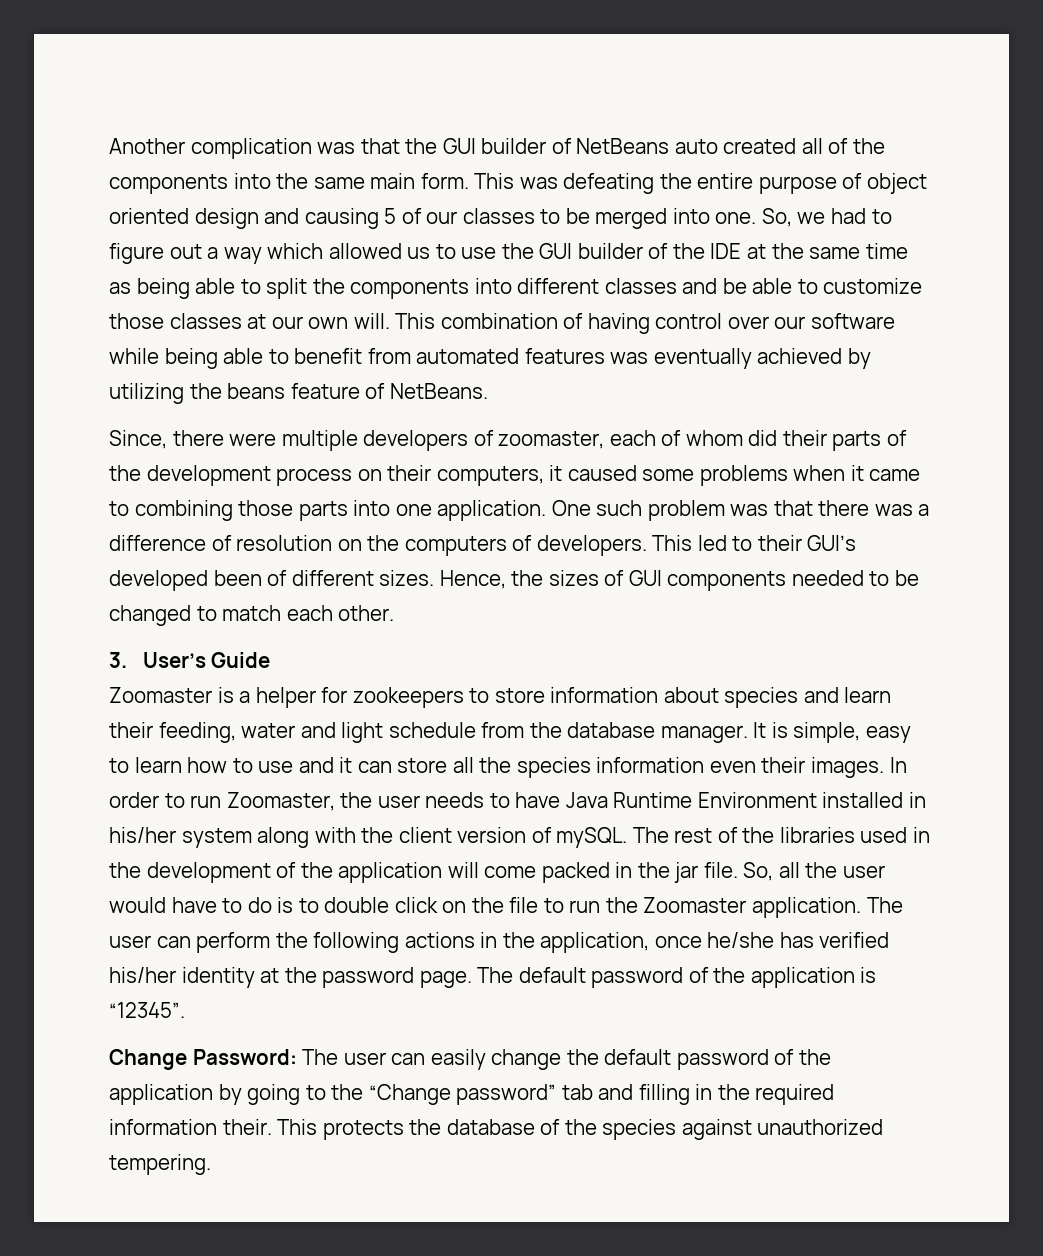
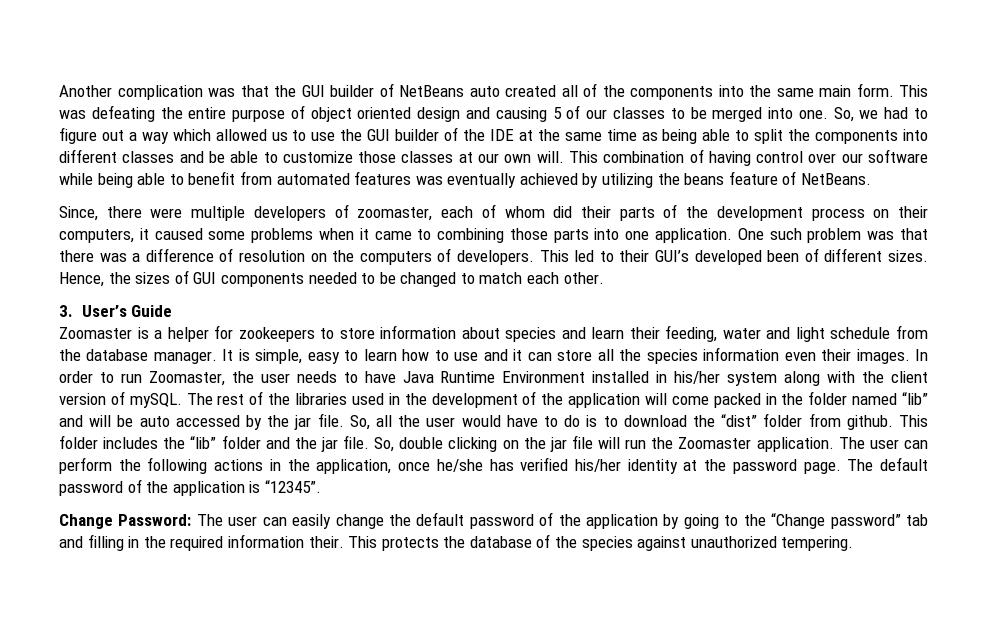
(670, 870) none -> [808,391,929,405] [59,415,290,430] folder named “lib” and will be auto accessed by the
[324,897,564,913] double click on the file to -> [623,413,929,430] [59,435,621,452] download the “dist” folder from github. This folder includes the “lib” folder and the jar file. So, double clicking on the jar file will

